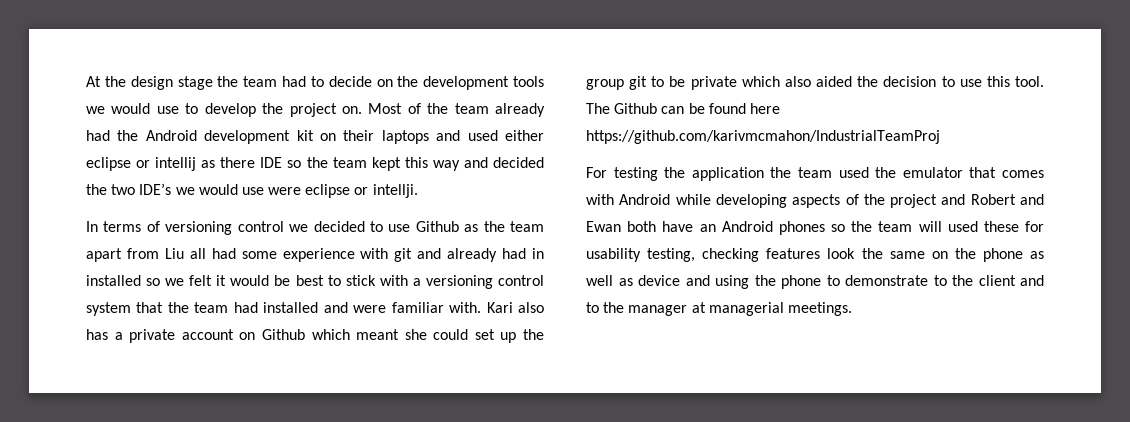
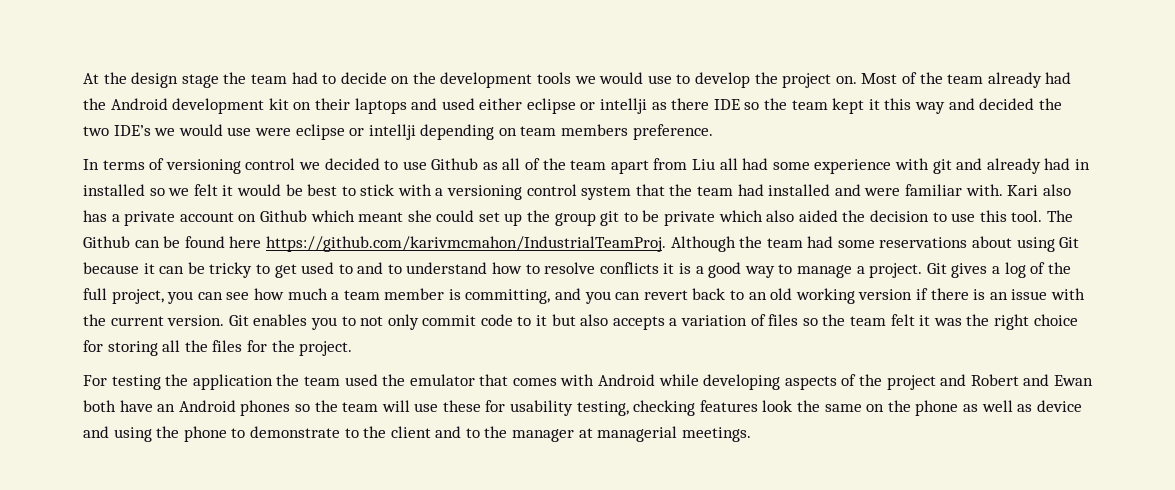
[155,157,197,171] intellij -> [600,98,648,114] intellji
(401, 164) none -> [868,99,880,110] it
[372,184,418,198] intellji. -> [368,124,713,140] intellji depending on team members preference.
(479, 228) none -> [502,158,541,170] all of
[586,130,940,144] https://github.com/karivmcmahon/IndustrialTeamProj -> [265,236,1080,252] [83,262,1071,278] [83,288,1085,304] [83,314,1078,330] [83,340,353,356] https://github.com/karivmcmahon/IndustrialTeamProj. Although the team had some reservations about using Git because it can be tricky to get used to and to understand how to resolve conflicts it is a good way to manage a project. Git gives a log of the full project, you can see how much a team member is committing, and you can revert back to an old working version if there is an issue with the current version. Git enables you to not only commit code to it but also accepts a variation of files so the team felt it was the right choice for storing all the files for the project.
[947,221,978,232] used -> [414,403,439,412] use

